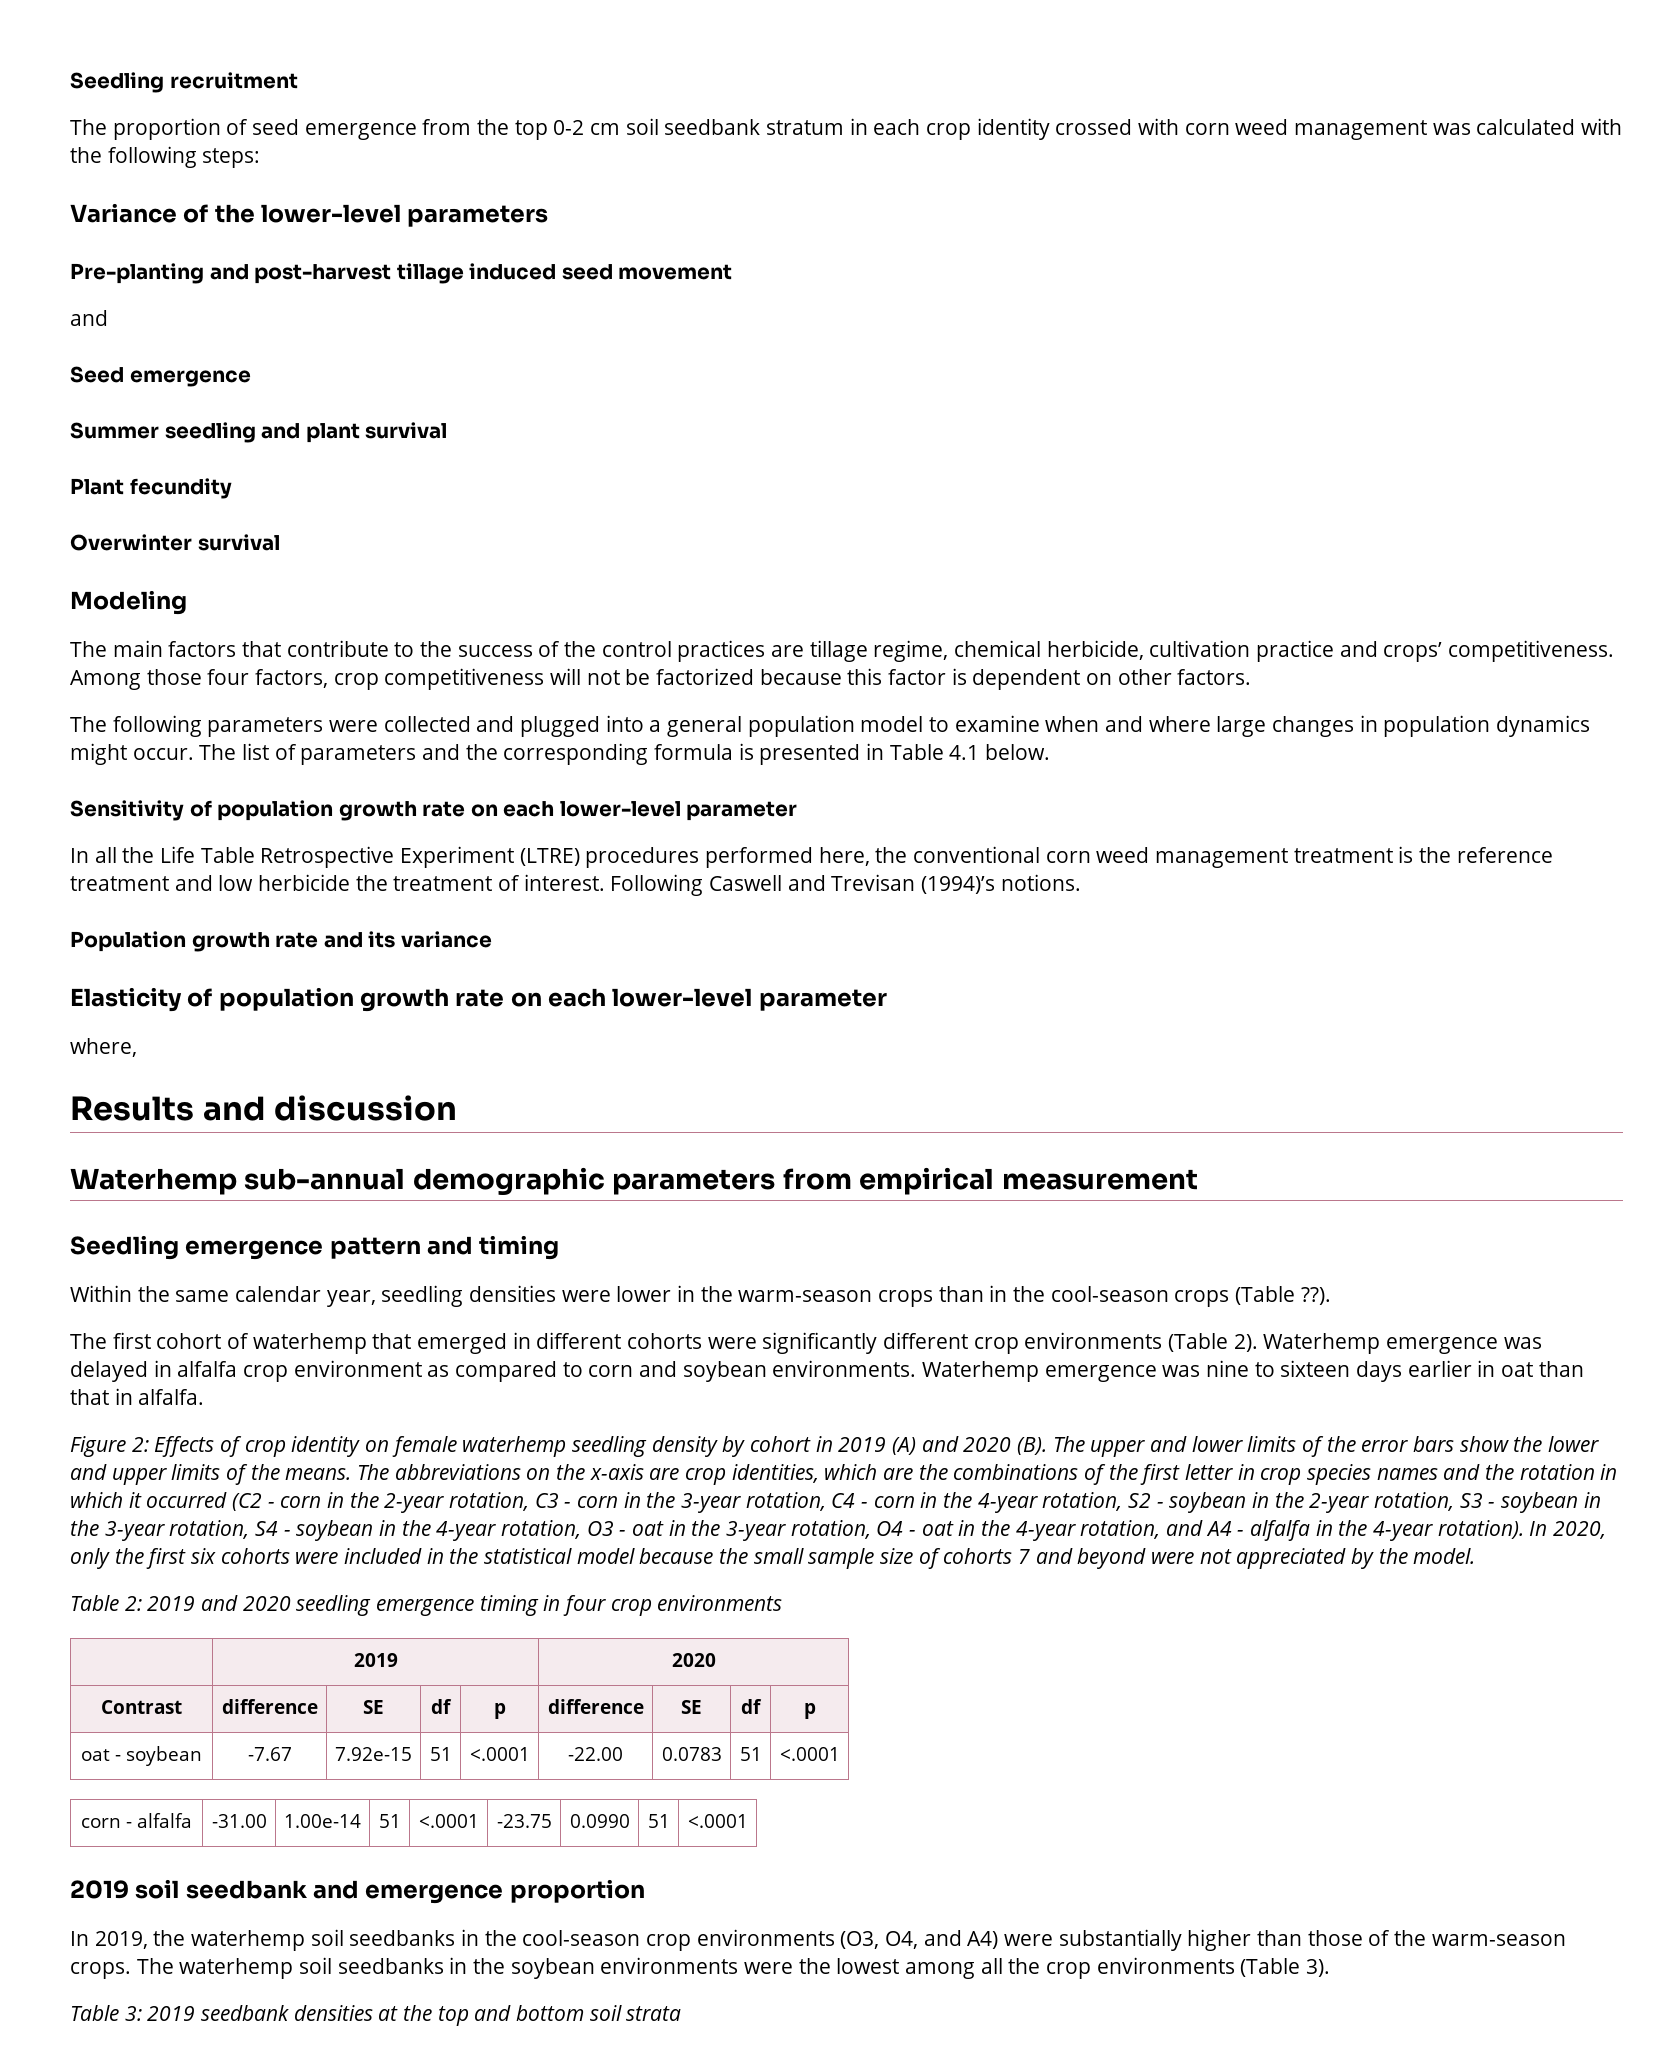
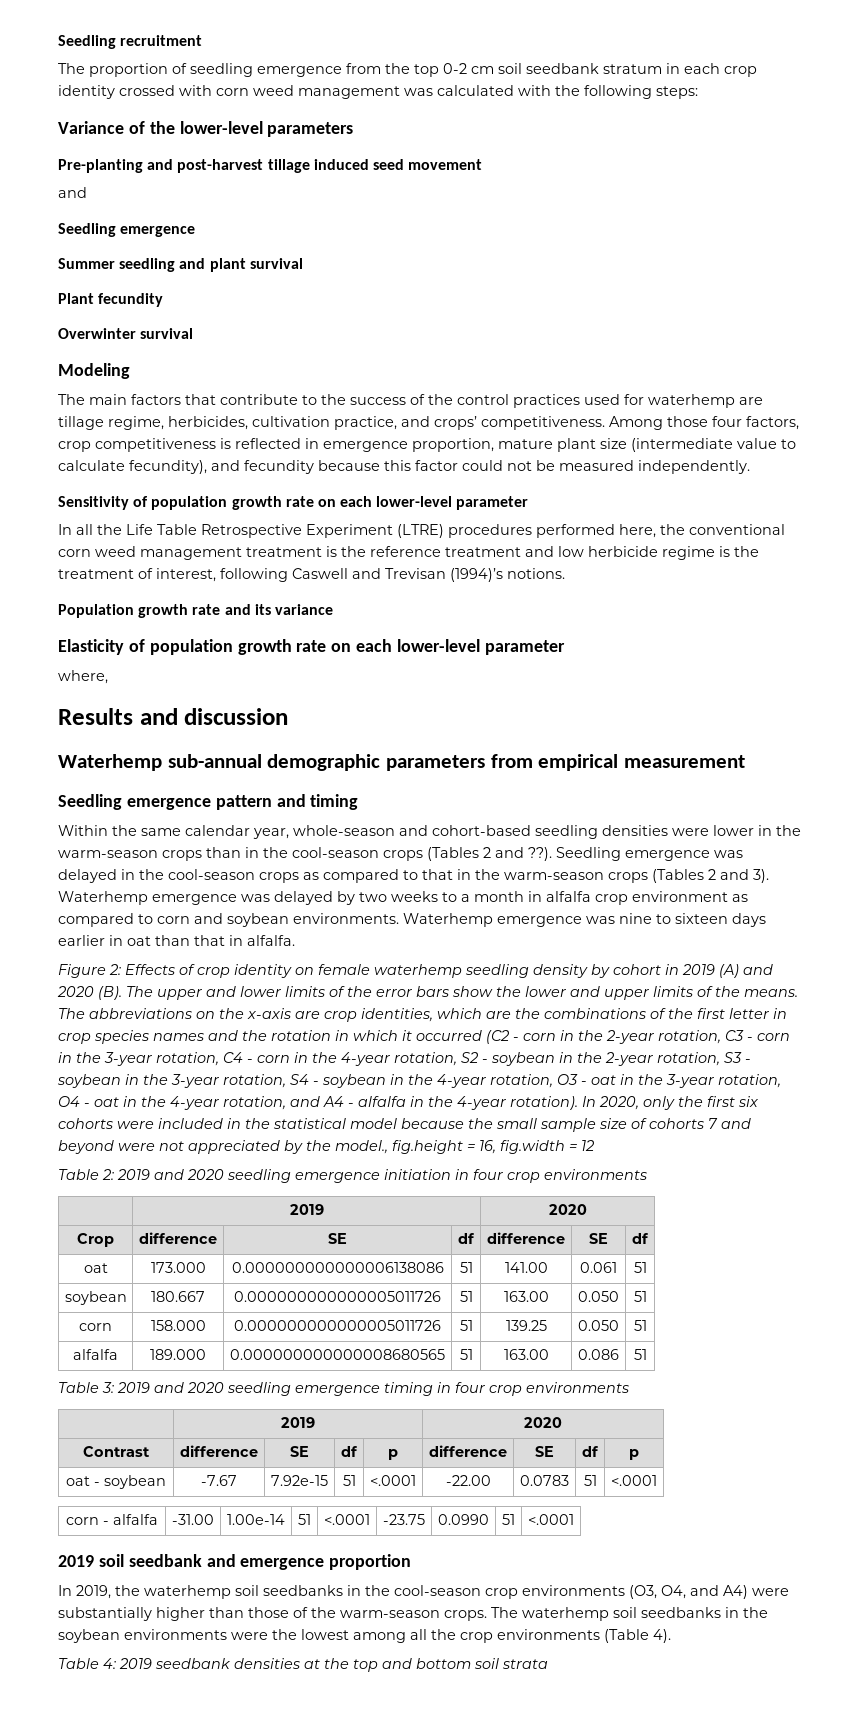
[252,119,300,135] seed -> [190,63,253,77] seedling
[70,366,124,383] Seed -> [58,223,116,237] Seedling
[771,640,1335,662] are tillage regime, chemical herbicide, cultivation practice -> [584,394,763,408] [58,416,397,430] used for waterhemp are tillage regime, herbicides, cultivation practice,
[550,668,1252,690] [70,715,1591,737] [70,743,1051,765] will not be factorized because this factor is dependent on other factors. // The following parameters were collected and plugged into a general population model to examine when and where large changes in population dynamics might occur. The list of parameters and the corresponding formula is presented in Table 4.1 below. -> [220,438,796,452] [58,460,750,474] is reflected in emergence proportion, mature plant size (intermediate value to calculate fecundity), and fecundity because this factor could not be measured independently.
(351, 882) none -> [662,546,730,560] regime is
[523,874,704,896] interest. Following -> [156,568,288,582] interest, following
(376, 1298) none -> [293,825,531,836] whole-season and cohort-based
[1235,1286,1331,1305] [70,1332,1542,1354] [70,1361,148,1382] (Table ??). // The first cohort of waterhemp that emerged in different cohorts were significantly different crop environments (Table 2). Waterhemp emergence was delayed -> [427,847,743,861] [58,869,769,883] [58,891,524,905] (Tables 2 and ??). Seedling emergence was delayed in the cool-season crops as compared to that in the warm-season crops (Tables 2 and 3). Waterhemp emergence was delayed by two weeks to a month
[1413,1548,1476,1564] model. -> [335,1140,594,1154] model., fig.height = 16, fig.width = 12
(475, 1607) none -> [384,1169,647,1183] [289,1204,324,1215] [548,1204,587,1215] [77,1233,114,1247] [139,1232,217,1244] [328,1233,347,1244] [458,1233,475,1244] [487,1232,565,1244] [589,1233,608,1244] [632,1233,649,1244] [83,1263,108,1273] [150,1262,206,1273] [231,1262,444,1273] [459,1262,473,1273] [504,1262,548,1273] [580,1262,617,1273] [633,1262,647,1273] [64,1291,127,1305] [151,1291,205,1302] [234,1291,441,1302] [459,1291,473,1302] [503,1291,549,1302] [578,1291,619,1302] [633,1291,647,1302] [79,1323,112,1331] [150,1320,206,1331] [234,1320,441,1331] [459,1320,473,1331] [505,1320,547,1331] [578,1320,619,1331] [633,1320,647,1331] [73,1349,118,1360] [150,1349,206,1360] [230,1349,445,1360] [459,1349,473,1360] [503,1349,549,1360] [578,1349,619,1360] [633,1349,647,1360] [58,1382,380,1396] initiation in four crop environments // | 2019 | 2020 // Crop | difference | SE | df | difference | SE | df // oat | 173.000 | 0.000000000000006138086 | 51 | 141.00 | 0.061 | 51 // soybean | 180.667 | 0.000000000000005011726 | 51 | 163.00 | 0.050 | 51 // corn | 158.000 | 0.000000000000005011726 | 51 | 139.25 | 0.050 | 51 // alfalfa | 189.000 | 0.000000000000008680565 | 51 | 163.00 | 0.086 | 51 // Table 3: 2019 and 2020 seedling emergence
[1306,1959,1331,1977] [70,2005,142,2021] 3). // Table 3: -> [653,1629,671,1643] [58,1658,116,1669] 4). // Table 4:

